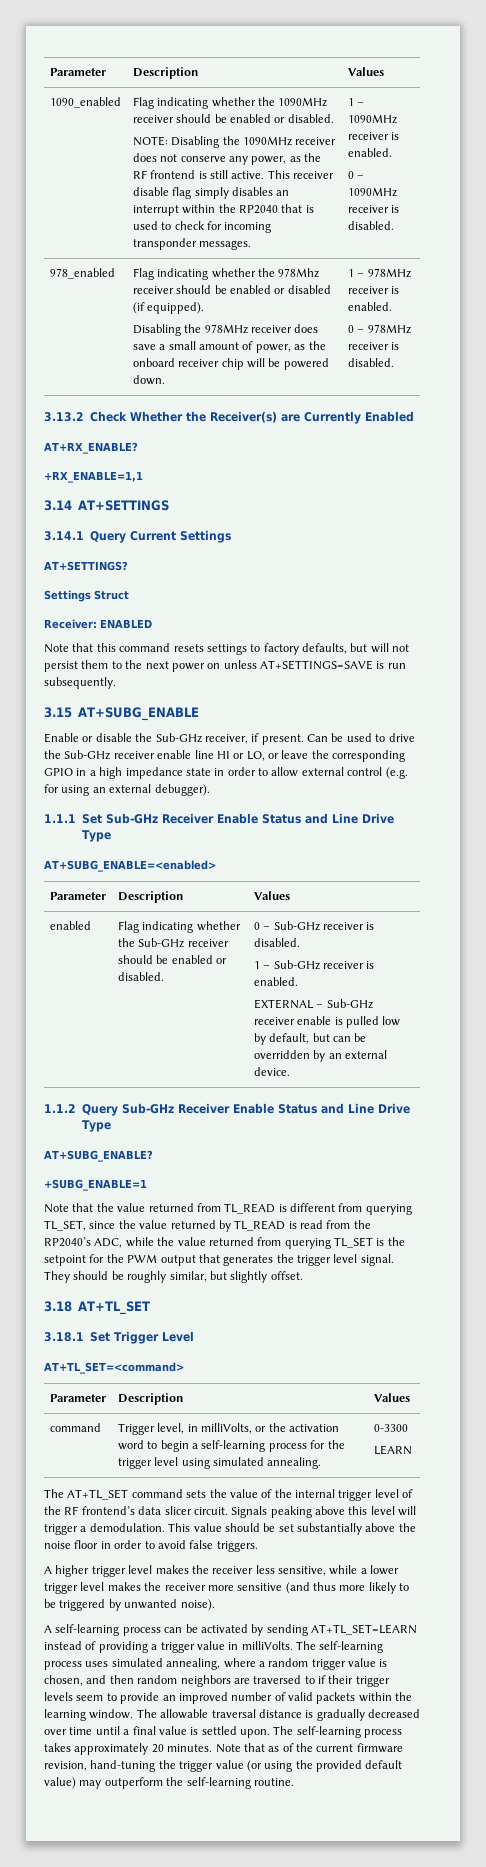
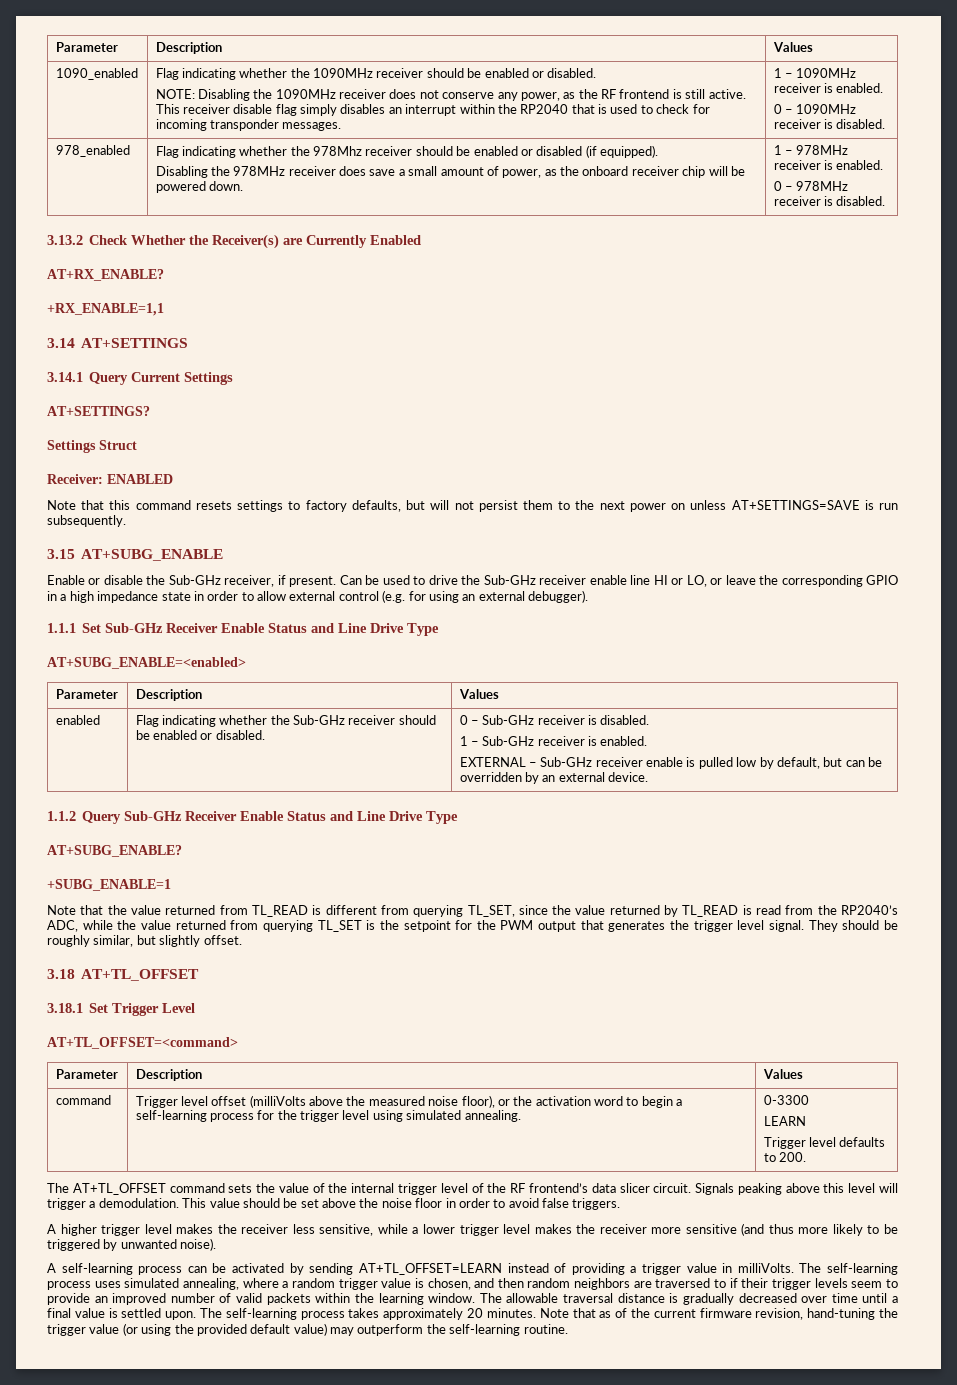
[78,1301,151,1315] AT+TL_SET -> [81,969,200,981] AT+TL_OFFSET
[44,1362,184,1374] AT+TL_SET=<command> -> [47,1037,238,1049] AT+TL_OFFSET=<command>
[157,1423,253,1434] level, in milliVolts, -> [180,1095,495,1108] level offset (milliVolts above the measured noise floor),
[44,1489,129,1500] // The AT+TL_SET -> [763,1137,886,1149] [763,1152,806,1162] [47,1183,166,1195] // Trigger level defaults to 200. // The AT+TL_OFFSET
[297,1523,362,1535] substantially -> (319, 1203) none
[311,1624,417,1635] AT+TL_SET=LEARN -> [358,1263,502,1275] AT+TL_OFFSET=LEARN

